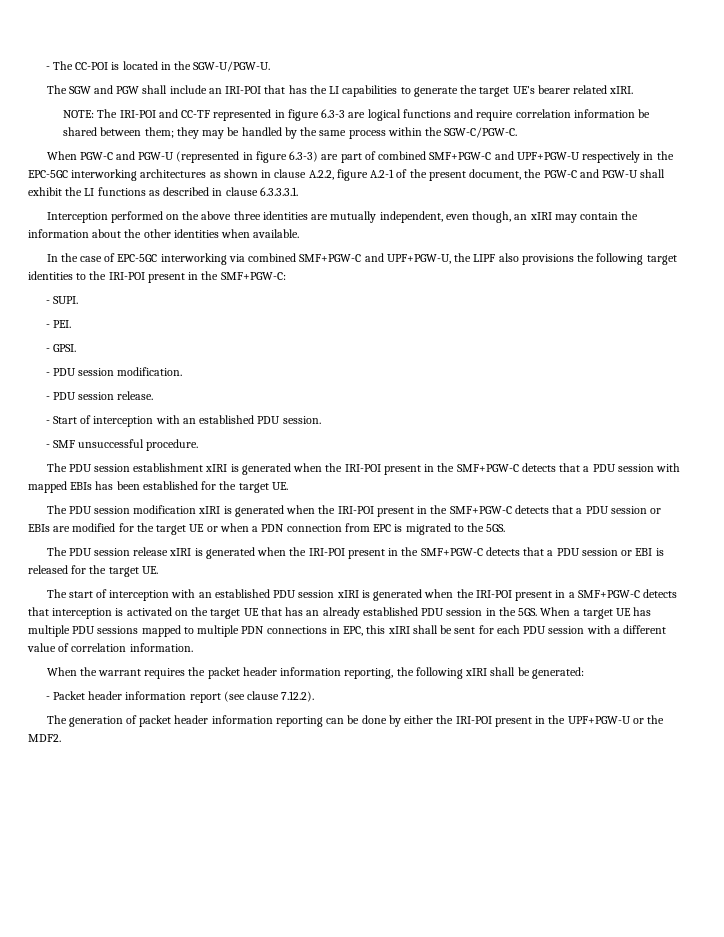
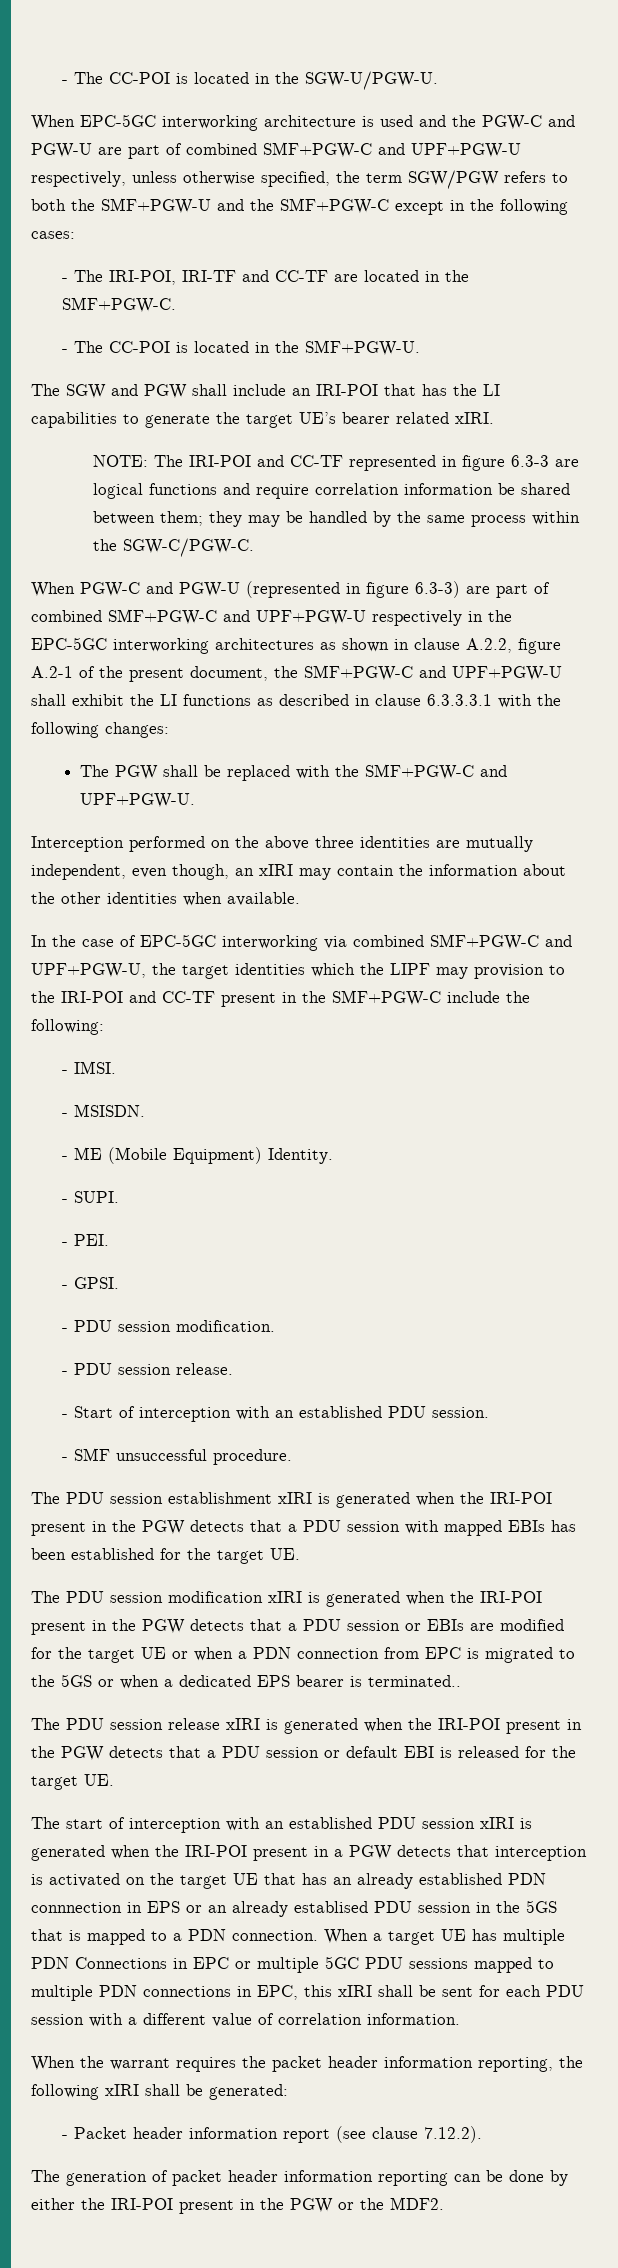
(271, 66) none -> [31,114,575,131] [31,142,521,159] [31,170,568,189] [31,198,568,215] [31,231,75,239] [62,270,470,285] [62,297,177,313] [62,340,421,356] // When EPC-5GC interworking architecture is used and the PGW-C and PGW-U are part of combined SMF+PGW-C and UPF+PGW-U respectively, unless otherwise specified, the term SGW/PGW refers to both the SMF+PGW-U and the SMF+PGW-C except in the following cases: // - The IRI-POI, IRI-TF and CC-TF are located in the SMF+PGW-C. // - The CC-POI is located in the SMF+PGW-U.
[543,169,639,178] PGW-C and PGW-U -> [304,665,562,681] SMF+PGW-C and UPF+PGW-U
[259,187,298,196] 6.3.3.3.1. -> [427,694,561,708] [31,722,169,738] [80,764,508,781] [80,793,196,808] 6.3.3.3.1 with the following changes: // The PGW shall be replaced with the SMF+PGW-C and UPF+PGW-U.
[473,253,677,265] [28,271,73,280] LIPF also provisions the following target identities -> [182,963,544,979] target identities which the LIPF may provision
[147,271,286,283] present in the SMF+PGW-C: -> [129,990,530,1007] [31,1019,104,1035] [62,1061,117,1074] [62,1104,146,1117] [62,1147,334,1164] and CC-TF present in the SMF+PGW-C include the following: // - IMSI. // - MSISDN. // - ME (Mobile Equipment) Identity.
[456,464,519,472] SMF+PGW-C -> [142,1520,185,1535] PGW
[449,506,512,514] SMF+PGW-C -> [142,1619,185,1634] PGW
[486,524,506,532] 5GS. -> [61,1674,461,1689] 5GS or when a dedicated EPS bearer is terminated..
[420,547,633,556] SMF+PGW-C detects that a PDU session or -> [61,1746,398,1761] PGW detects that a PDU session or default
[577,590,640,598] SMF+PGW-C -> [349,1845,392,1860] PGW
[421,607,538,616] PDU session in the 5GS. -> [508,1873,546,1885] [31,1900,557,1917] [31,1929,318,1945] PDN connnection in EPS or an already establised PDU session in the 5GS that is mapped to a PDN connection.
(70, 631) none -> [31,1956,359,1973] PDN Connections in EPC or multiple 5GC
[567,716,631,724] UPF+PGW-U -> [290,2198,333,2213] PGW

